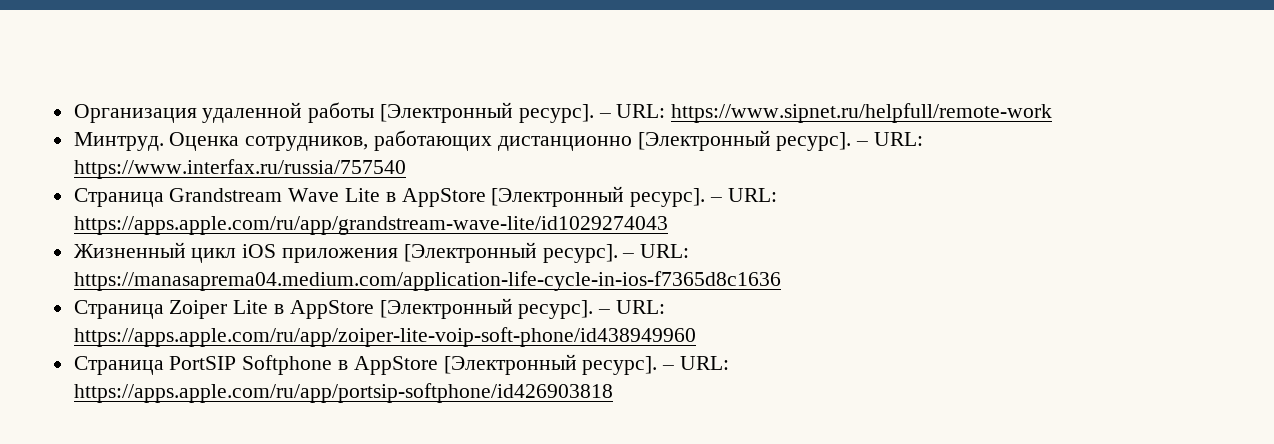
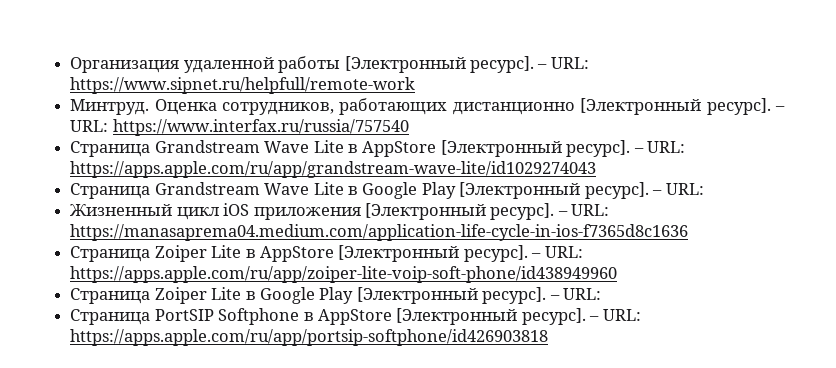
(668, 225) none -> [70,182,704,199] // Страница Grandstream Wave Lite в Google Play [Электронный ресурс]. – URL:
(696, 337) none -> [70,287,602,304] // Страница Zoiper Lite в Google Play [Электронный ресурс]. – URL:

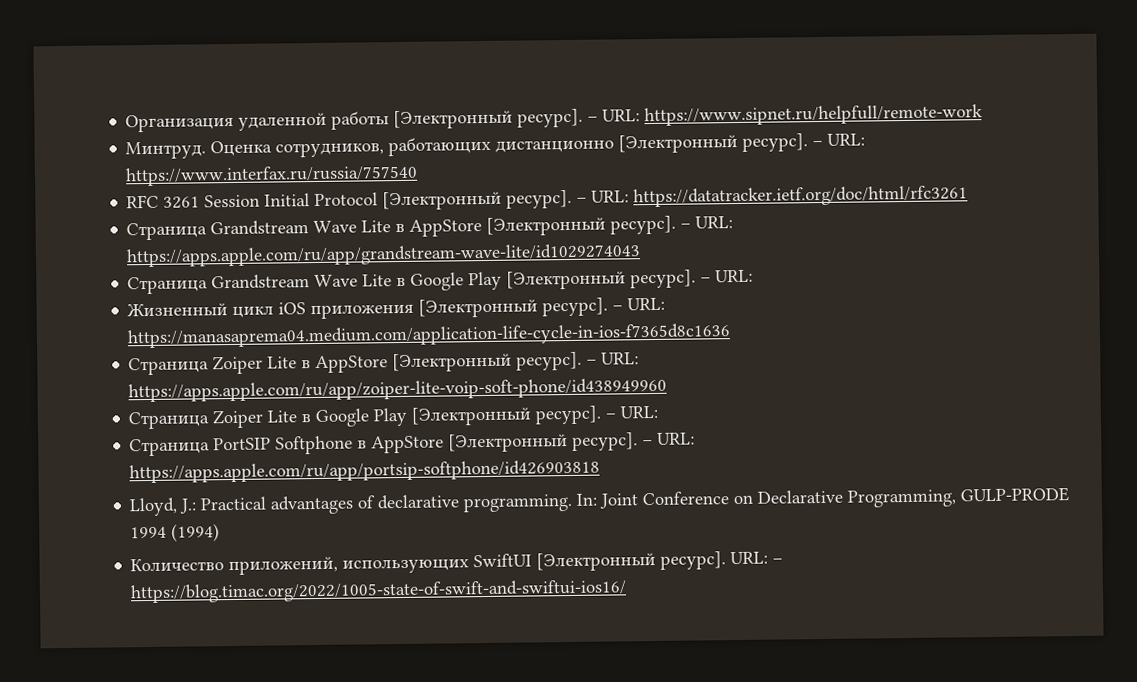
(409, 127) none -> [126,185,969,211] // RFC 3261 Session Initial Protocol [Электронный ресурс]. – URL: https://datatracker.ietf.org/doc/html/rfc3261
(549, 337) none -> [129,487,1070,517] [130,523,221,542] [130,551,784,576] [130,579,628,604] // Lloyd, J.: Practical advantages of declarative programming. In: Joint Conference on Declarative Programming, GULP-PRODE 1994 (1994) // Количество приложений, использующих SwiftUI [Электронный ресурс]. URL: – https://blog.timac.org/2022/1005-state-of-swift-and-swiftui-ios16/

